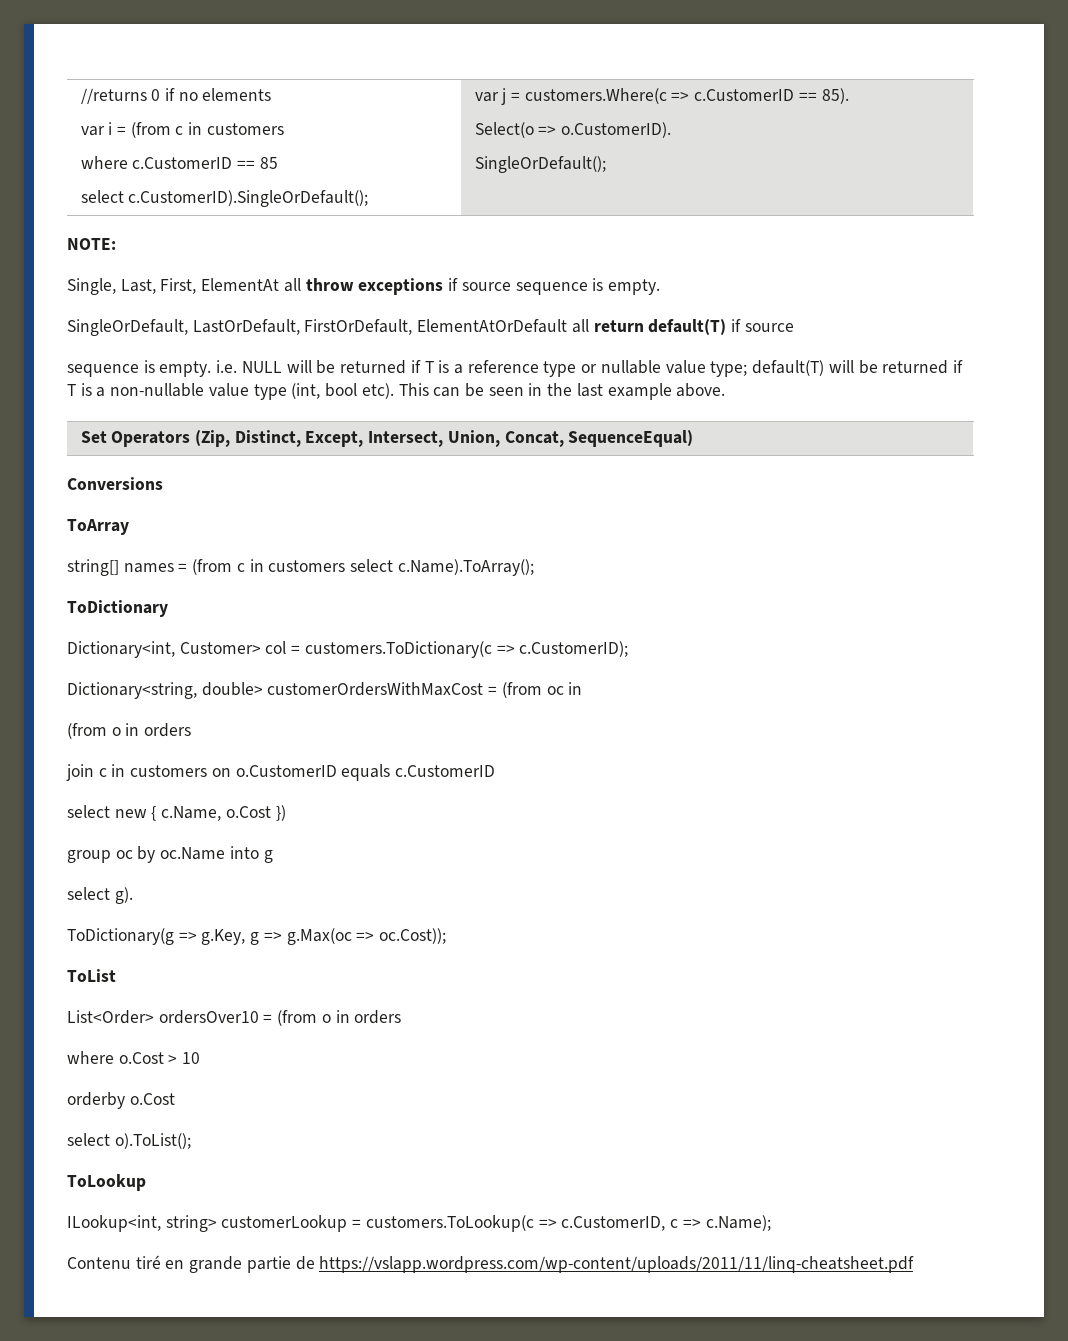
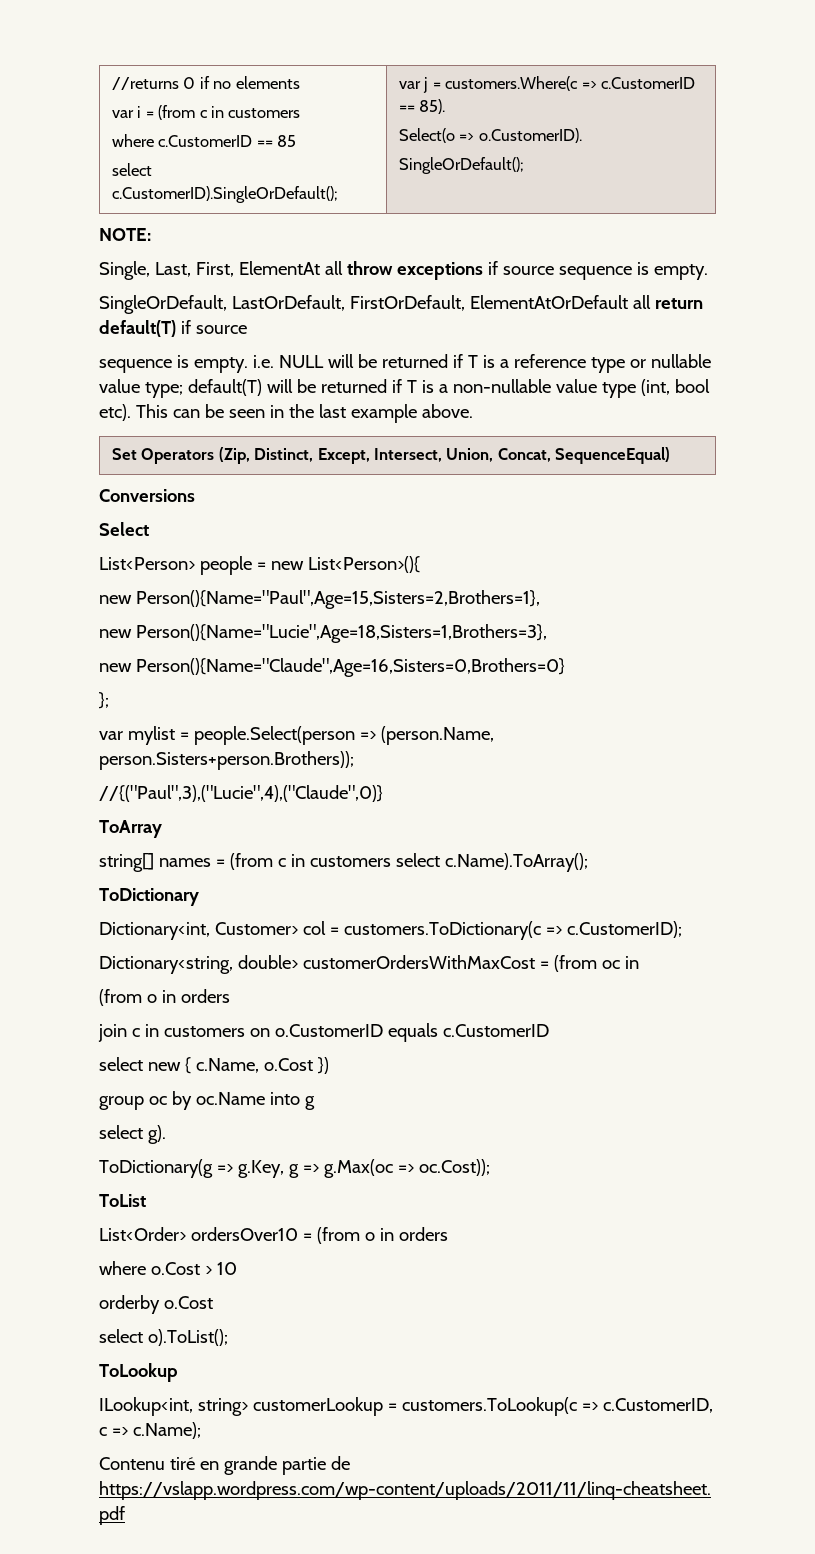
(163, 483) none -> [99,522,149,536] [99,556,420,575] [99,590,540,609] [99,624,547,643] [99,658,565,677] [99,692,109,709] [99,726,494,745] [99,751,354,770] [99,785,383,802] // Select // List<Person> people = new List<Person>(){ // new Person(){Name="Paul",Age=15,Sisters=2,Brothers=1}, // new Person(){Name="Lucie",Age=18,Sisters=1,Brothers=3}, // new Person(){Name="Claude",Age=16,Sisters=0,Brothers=0} // }; // var mylist = people.Select(person => (person.Name, person.Sisters+person.Brothers)); // //{("Paul",3),("Lucie",4),("Claude",0)}

